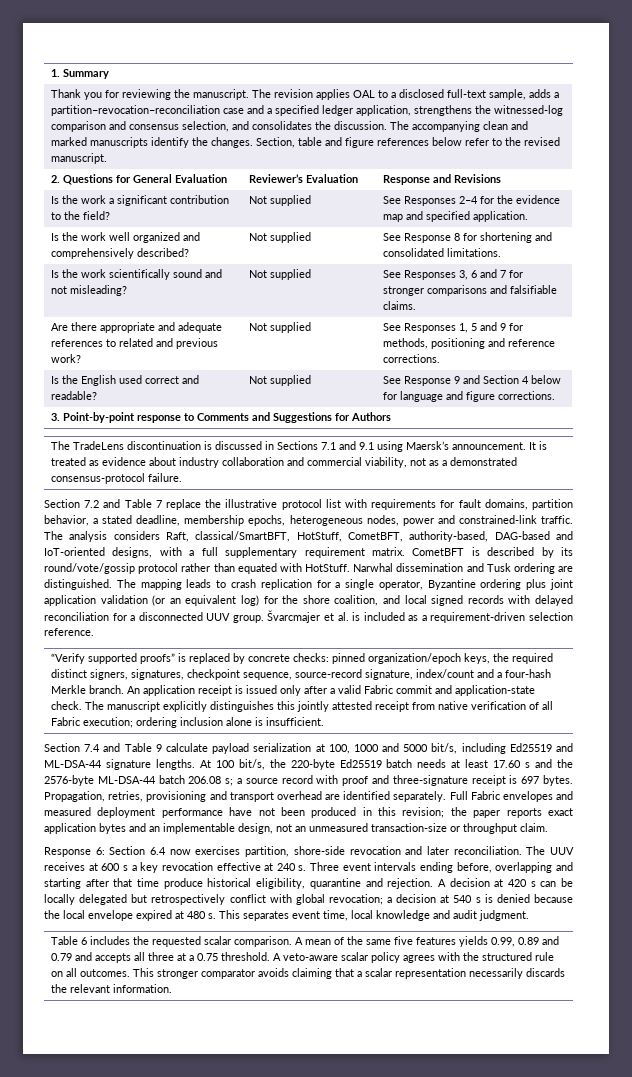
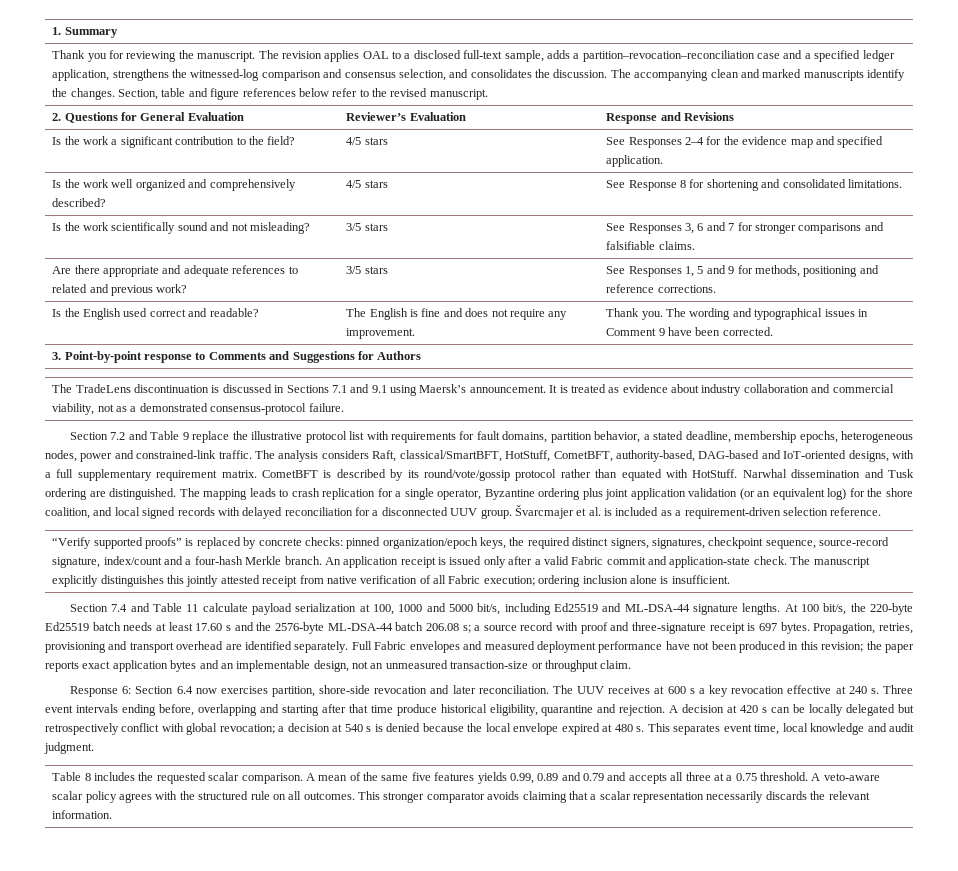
[249,195,312,206] Not supplied -> [346,137,388,145] 4/5 stars
[249,232,312,243] Not supplied -> [346,180,388,188] 4/5 stars
[249,269,312,280] Not supplied -> [346,223,388,231] 3/5 stars
[249,322,312,333] Not supplied -> [346,266,388,274] 3/5 stars
[249,375,312,386] [383,375,562,386] [383,391,556,402] Not supplied | See Response 9 and Section 4 below for language and figure corrections. -> [346,308,568,320] [346,328,416,339] [606,308,868,320] [606,327,773,336] The English is fine and does not require any improvement. | Thank you. The wording and typographical issues in Comment 9 have been corrected.
[155,500,162,508] 7 -> [182,432,189,440] 9
[155,744,162,752] 9 -> [186,604,199,612] 11
[81,937,88,945] 6 -> [84,773,91,781] 8

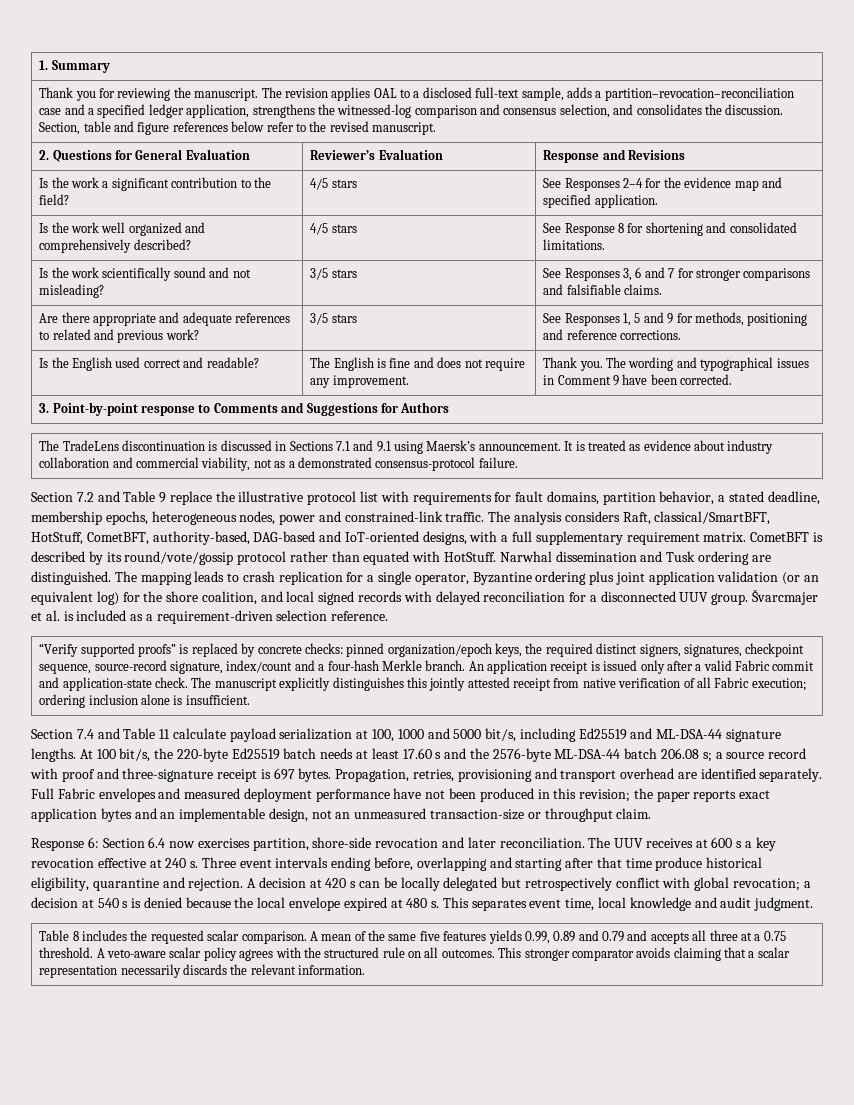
[610,69,906,81] [52,88,115,100] The accompanying clean and marked manuscripts identify the changes. -> (784, 109) none

